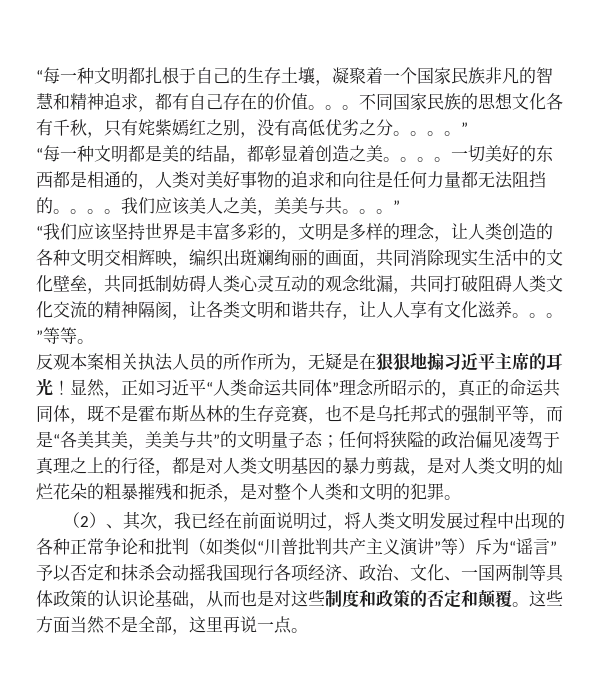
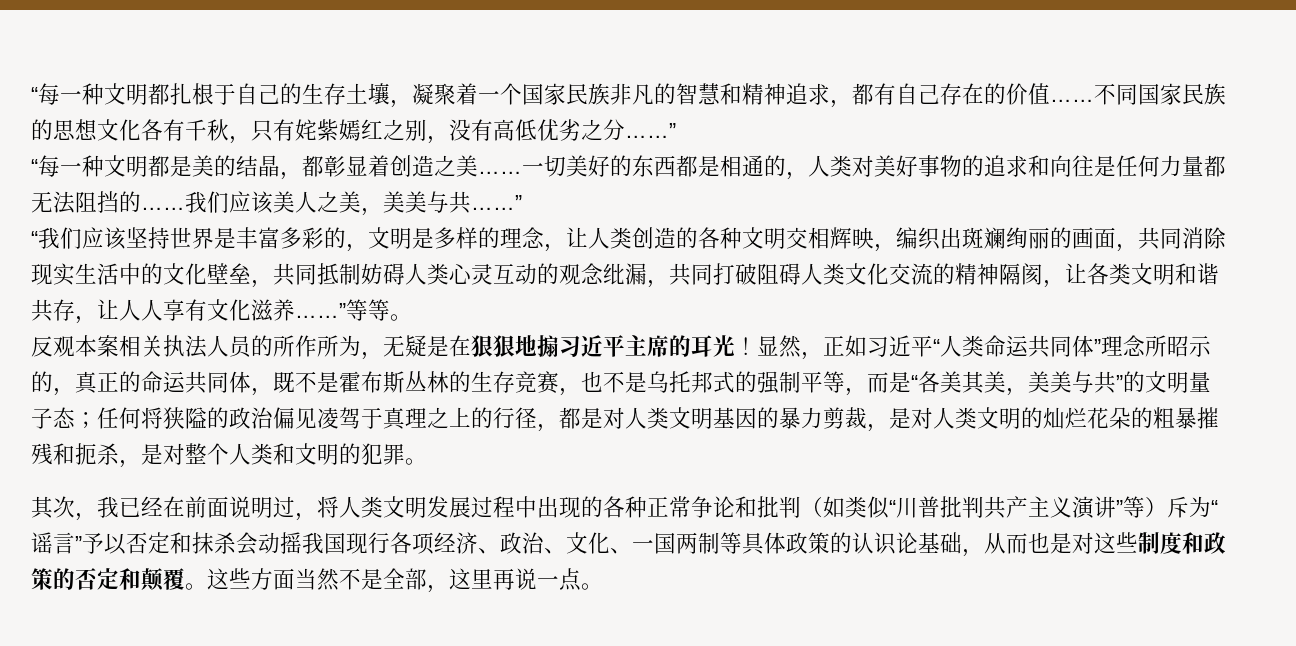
[308,105,359,110] 。。。 -> [1050,99,1094,102] ……
[393,122,468,136] 。。。。” -> [625,123,676,138] ……”
[383,157,451,162] 。。。。 -> [478,171,522,174] ……
[53,209,121,214] 。。。。 -> [141,207,185,210] ……
[342,200,400,214] 。。。” -> [471,195,522,210] ……”
[512,313,563,318] [36,330,43,342] 。。。” -> [295,303,346,318] ……”
[62,512,123,529] （2）、 -> (427, 461) none

